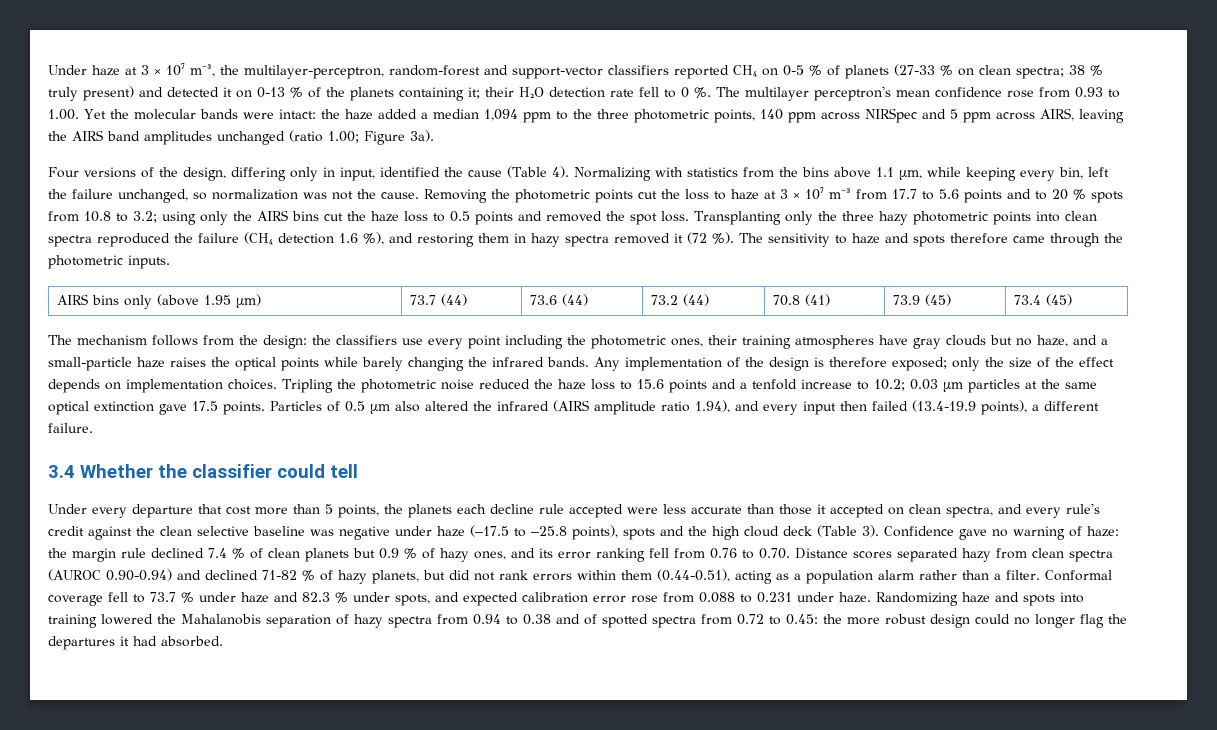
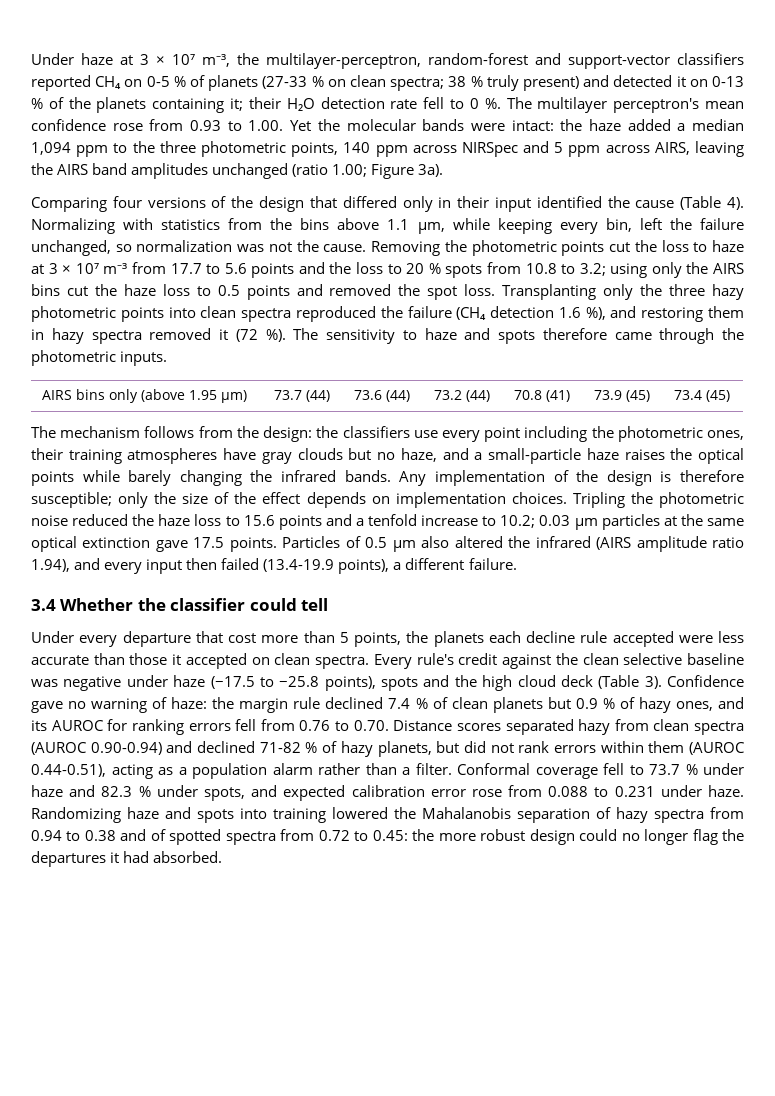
[48,167,79,178] Four -> [31,196,142,212] Comparing four
[183,167,375,181] design, differing only in input, -> [259,196,531,212] design that differed only in their input
(1031, 194) none -> [329,262,383,274] the loss
[892,357,947,371] exposed; -> [31,492,112,508] susceptible;
[946,504,1061,518] spectra, and every -> [315,654,412,669] spectra. Every
[558,548,645,562] error ranking -> [51,719,231,735] AUROC for ranking errors
[657,569,730,582] (0.44-0.51), -> [689,742,745,755] [31,764,106,777] (AUROC 0.44-0.51),

